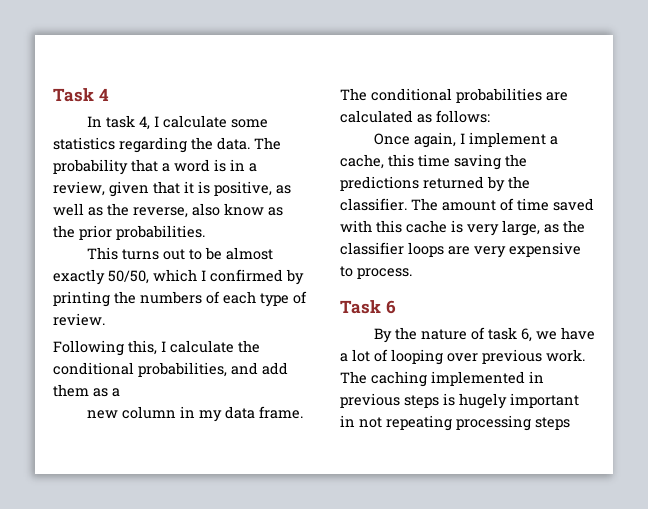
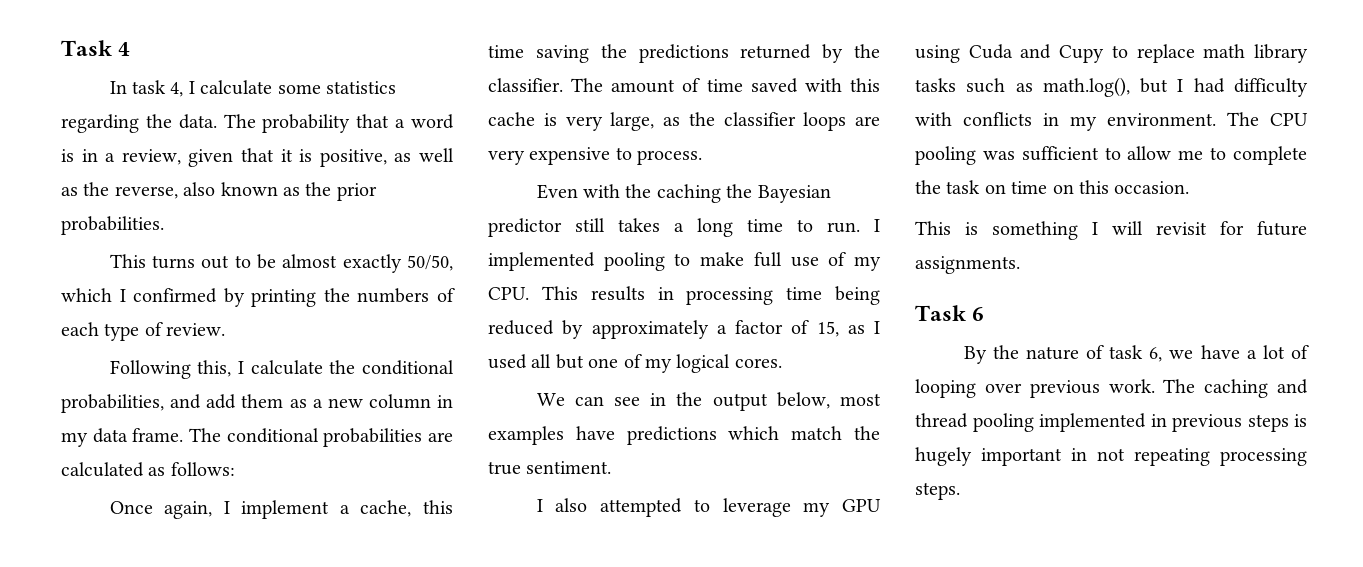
[224,203,264,216] know -> [220,182,278,196] known
(120, 392) // -> (323, 403) none
(412, 273) none -> [536,184,831,203] [488,218,880,237] [488,252,881,271] [488,286,880,305] [488,320,880,339] [488,354,782,373] [536,392,881,411] [488,426,880,445] [488,461,612,475] [536,498,881,517] [915,44,1308,63] [915,77,1308,97] [915,112,1308,131] [915,146,1307,165] [915,180,1190,194] [915,221,1307,240] [915,256,1020,274] // Even with the caching the Bayesian predictor still takes a long time to run. I implemented pooling to make full use of my CPU. This results in processing time being reduced by approximately a factor of 15, as I used all but one of my logical cores. // We can see in the output below, most examples have predictions which match the true sentiment. // I also attempted to leverage my GPU using Cuda and Cupy to replace math library tasks such as math.log(), but I had difficulty with conflicts in my environment. The CPU pooling was sufficient to allow me to complete the task on time on this occasion. // This is something I will revisit for future assignments.
(427, 379) none -> [1277,379,1308,394] [915,413,1034,432] and thread pooling
[535,417,570,430] steps -> [915,482,960,500] steps.

